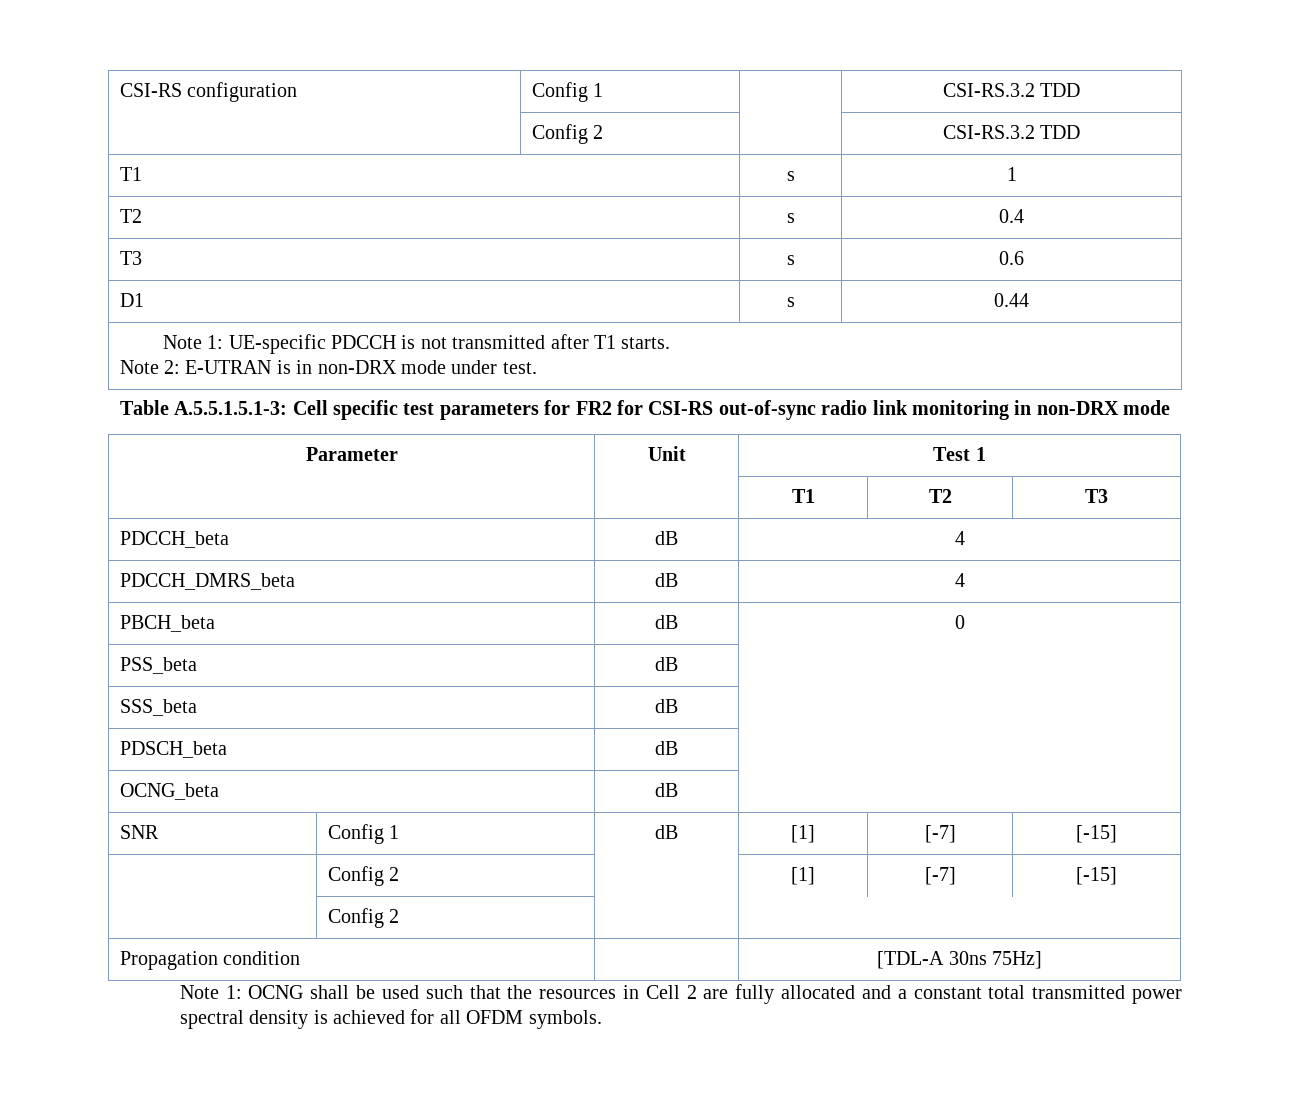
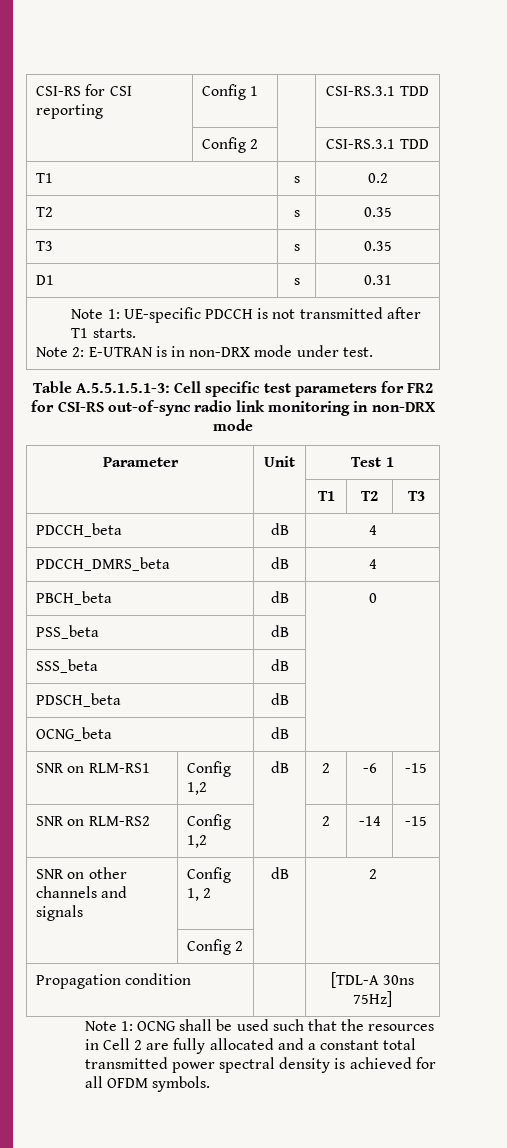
[119,82,298,102] CSI-RS configuration -> [36,84,132,96] [36,104,104,119] CSI-RS for CSI reporting
[942,83,1035,97] CSI-RS.3.2 -> [326,86,396,96] CSI-RS.3.1
[942,125,1035,139] CSI-RS.3.2 -> [326,139,396,149] CSI-RS.3.1
[1006,167,1017,181] 1 -> [367,173,388,183] 0.2
[999,209,1024,223] 0.4 -> [363,207,392,217] 0.35
[999,251,1024,265] 0.6 -> [363,241,392,251] 0.35
[994,293,1029,307] 0.44 -> [363,275,392,285] 0.31
[327,824,400,844] [655,825,678,839] [791,825,815,843] [924,825,956,843] [1076,825,1117,843] [327,866,400,886] [791,867,815,885] [924,867,956,885] [1076,867,1117,885] | Config 1 | dB | [1] | [-7] | [-15] // | Config 2 | | [1] | [-7] | [-15] -> [67,763,150,773] [187,761,232,777] [187,782,208,795] [270,761,289,773] [322,763,330,773] [362,763,377,773] [405,763,427,773] [36,816,150,826] [187,814,232,830] [187,835,208,848] [322,816,330,826] [358,816,381,826] [405,816,427,826] [36,867,127,879] [36,886,128,898] [36,905,84,921] [187,867,232,883] [187,888,212,901] [270,867,289,879] [368,869,377,879] on RLM-RS1 | Config 1,2 | dB | 2 | -6 | -15 // SNR on RLM-RS2 | Config 1,2 | | 2 | -14 | -15 // SNR on other channels and signals | Config 1, 2 | dB | 2

